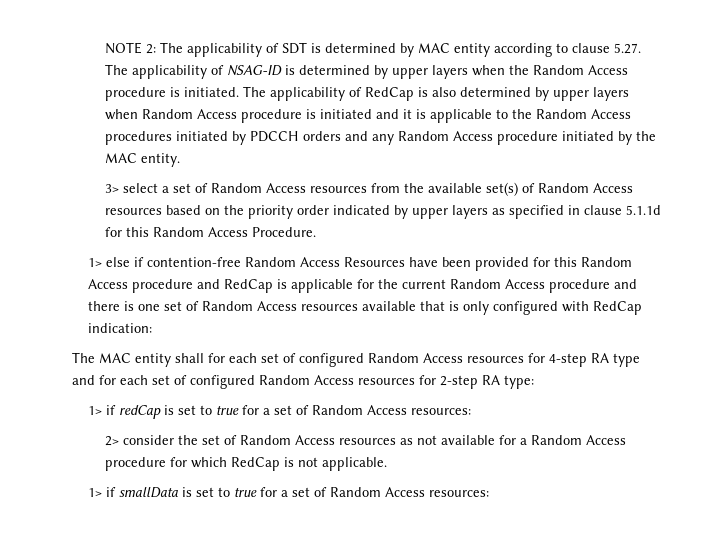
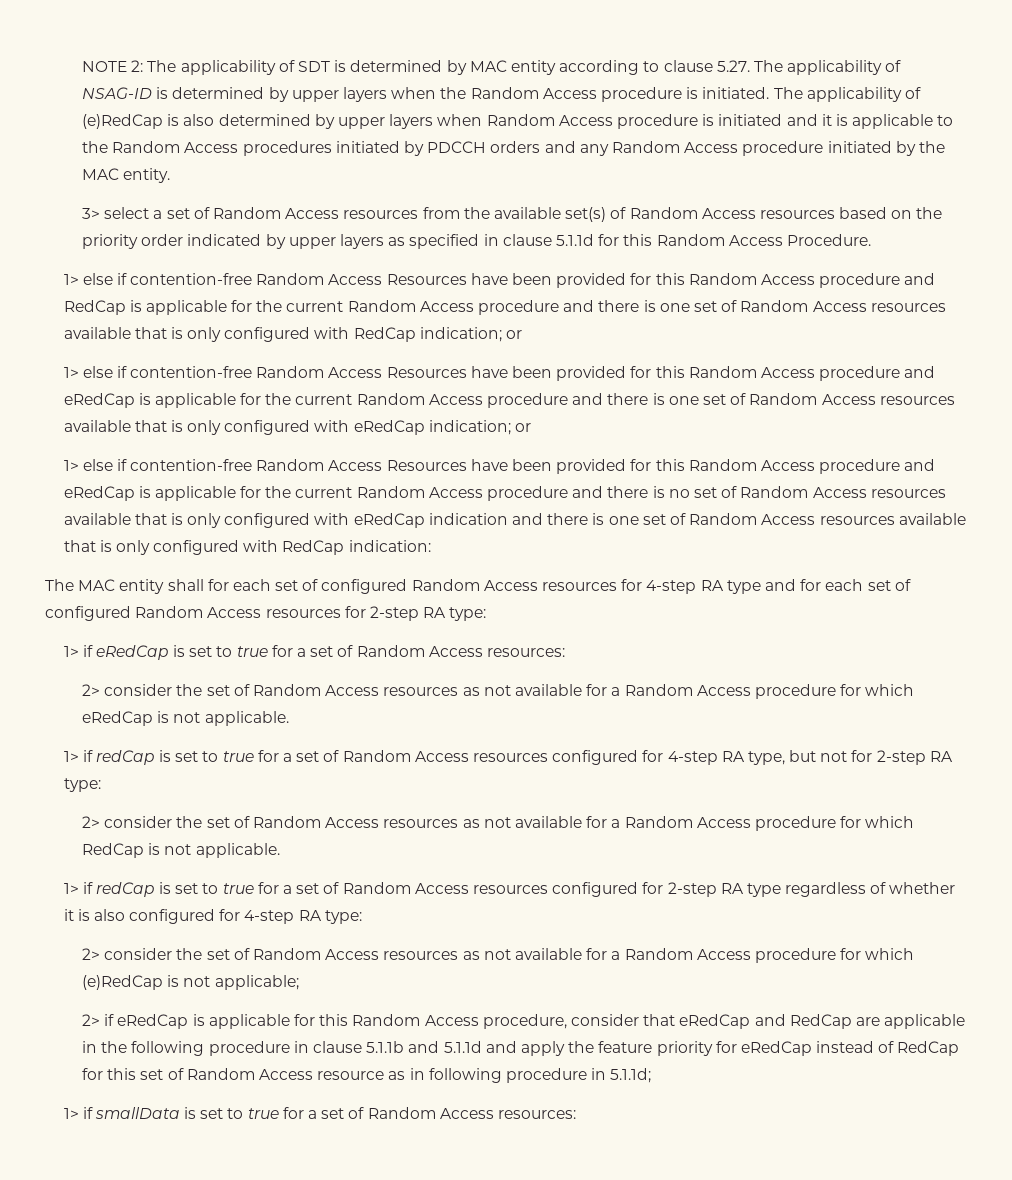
[364,87,414,101] RedCap -> [82,114,164,129] (e)RedCap
(643, 308) none -> [419,327,523,342] [63,366,936,381] [63,393,955,408] [63,420,532,435] [63,459,936,474] [63,486,946,501] [63,513,966,528] [63,540,345,555] indication; or // 1> else if contention-free Random Access Resources have been provided for this Random Access procedure and eRedCap is applicable for the current Random Access procedure and there is one set of Random Access resources available that is only configured with eRedCap indication; or // 1> else if contention-free Random Access Resources have been provided for this Random Access procedure and eRedCap is applicable for the current Random Access procedure and there is no set of Random Access resources available that is only configured with eRedCap indication and there is one set of Random Access resources available that is only configured with RedCap
[119,405,162,419] redCap -> [95,645,169,660] eRedCap
(472, 411) none -> [82,684,915,699] [82,711,289,726] [63,750,953,765] [63,778,101,792] // 2> consider the set of Random Access resources as not available for a Random Access procedure for which eRedCap is not applicable. // 1> if redCap is set to true for a set of Random Access resources configured for 4-step RA type, but not for 2-step RA type:
(387, 464) none -> [63,882,956,897] [63,909,362,924] [82,948,915,963] [82,975,299,990] [82,1014,966,1029] [82,1041,960,1056] [82,1068,652,1083] // 1> if redCap is set to true for a set of Random Access resources configured for 2-step RA type regardless of whether it is also configured for 4-step RA type: // 2> consider the set of Random Access resources as not available for a Random Access procedure for which (e)RedCap is not applicable; // 2> if eRedCap is applicable for this Random Access procedure, consider that eRedCap and RedCap are applicable in the following procedure in clause 5.1.1b and 5.1.1d and apply the feature priority for eRedCap instead of RedCap for this set of Random Access resource as in following procedure in 5.1.1d;

